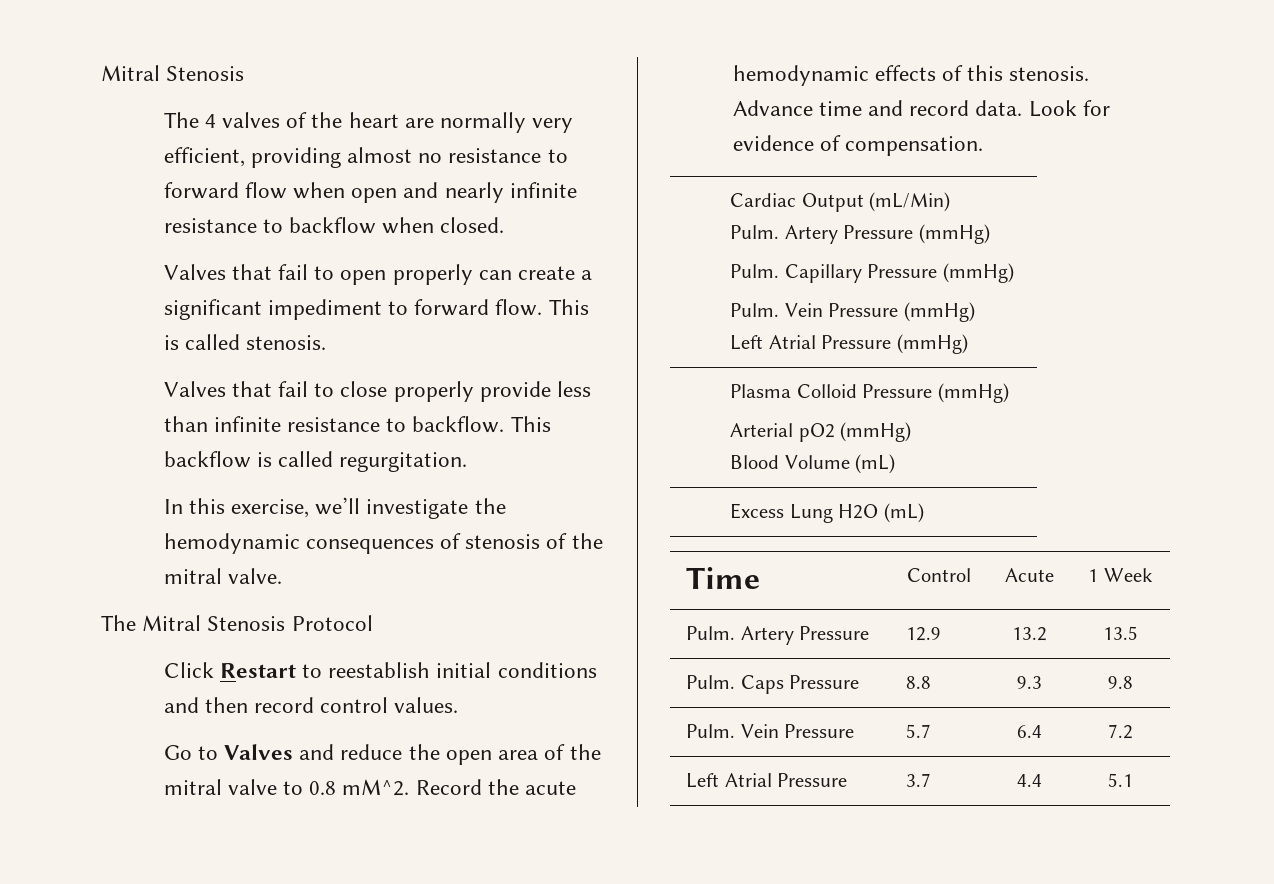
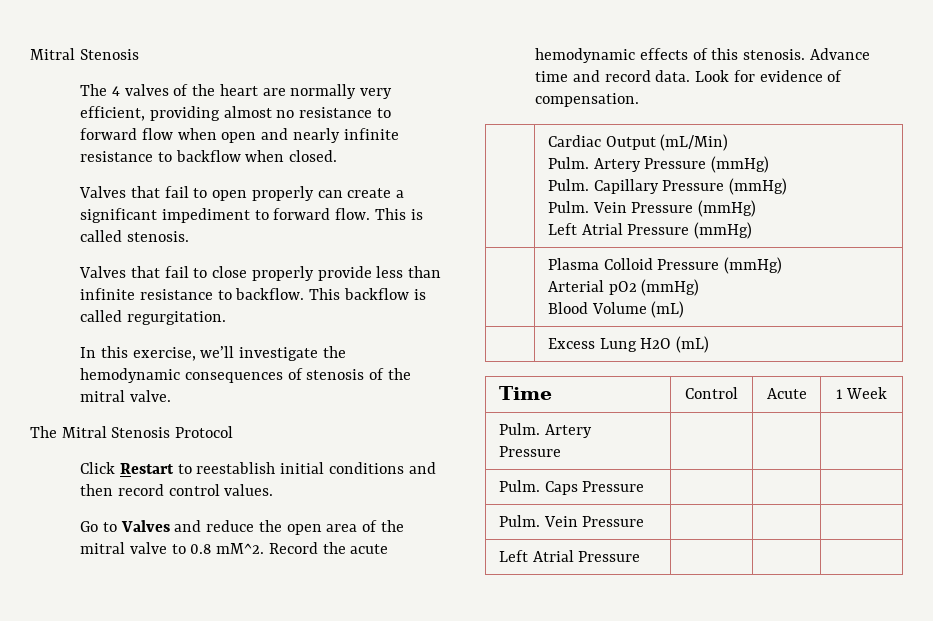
[906,627,942,641] [1011,627,1047,641] [1102,626,1138,640] 12.9 | 13.2 | 13.5 -> (561, 451) | |
[906,676,932,689] [1016,676,1042,689] [1107,676,1133,689] 8.8 | 9.3 | 9.8 -> (645, 486) | |
[906,724,932,738] [1016,725,1042,738] [1107,724,1133,739] 5.7 | 6.4 | 7.2 -> (645, 521) | |
[906,773,932,787] [1016,774,1042,787] [1107,773,1133,787] 3.7 | 4.4 | 5.1 -> (641, 556) | |

